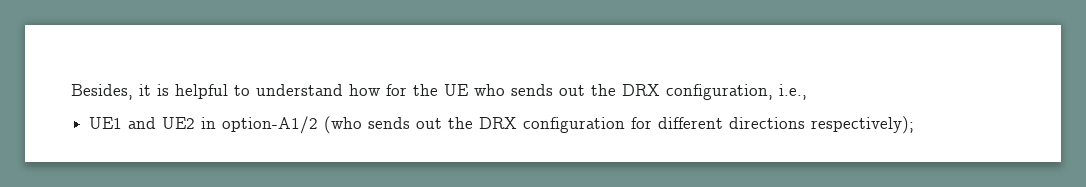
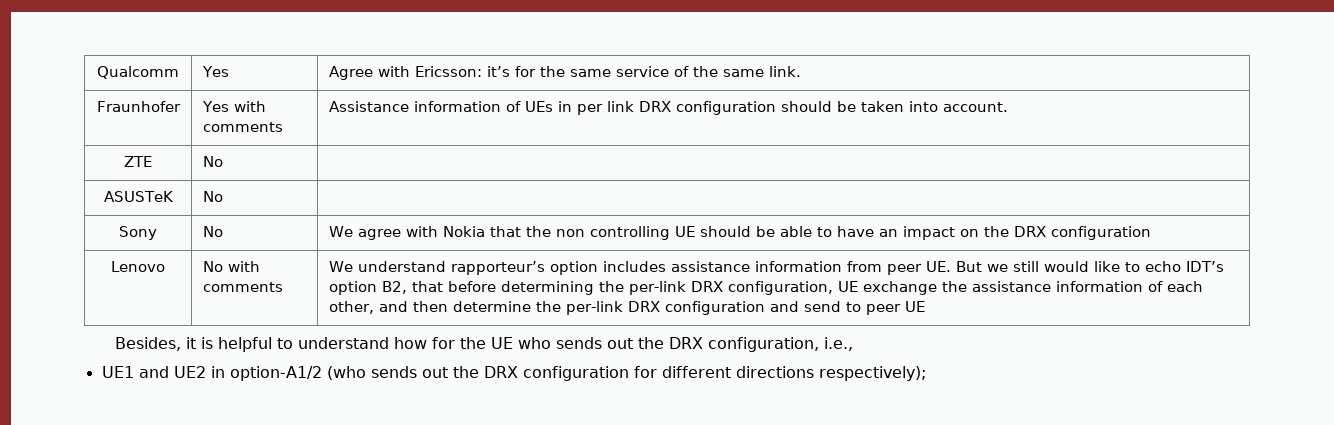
(71, 92) none -> [97,66,179,79] [201,66,229,77] [328,66,801,80] [96,101,181,112] [201,101,266,112] [202,122,283,132] [328,101,1008,115] [124,156,152,167] [202,156,223,167] [103,191,174,202] [202,191,223,202] [119,226,157,240] [202,226,223,237] [328,226,1151,240] [111,261,165,272] [202,261,260,272] [202,282,283,292] [328,261,1224,275] [328,281,1203,295] [328,301,925,315] Qualcomm | Yes | Agree with Ericsson: it’s for the same service of the same link. // Fraunhofer | Yes with comments | Assistance information of UEs in per link DRX configuration should be taken into account. // ZTE | No | // ASUSTeK | No | // Sony | No | We agree with Nokia that the non controlling UE should be able to have an impact on the DRX configuration // Lenovo | No with comments | We understand rapporteur’s option includes assistance information from peer UE. But we still would like to echo IDT’s option B2, that before determining the per-link DRX configuration, UE exchange the assistance information of each other, and then determine the per-link DRX configuration and send to peer UE //

